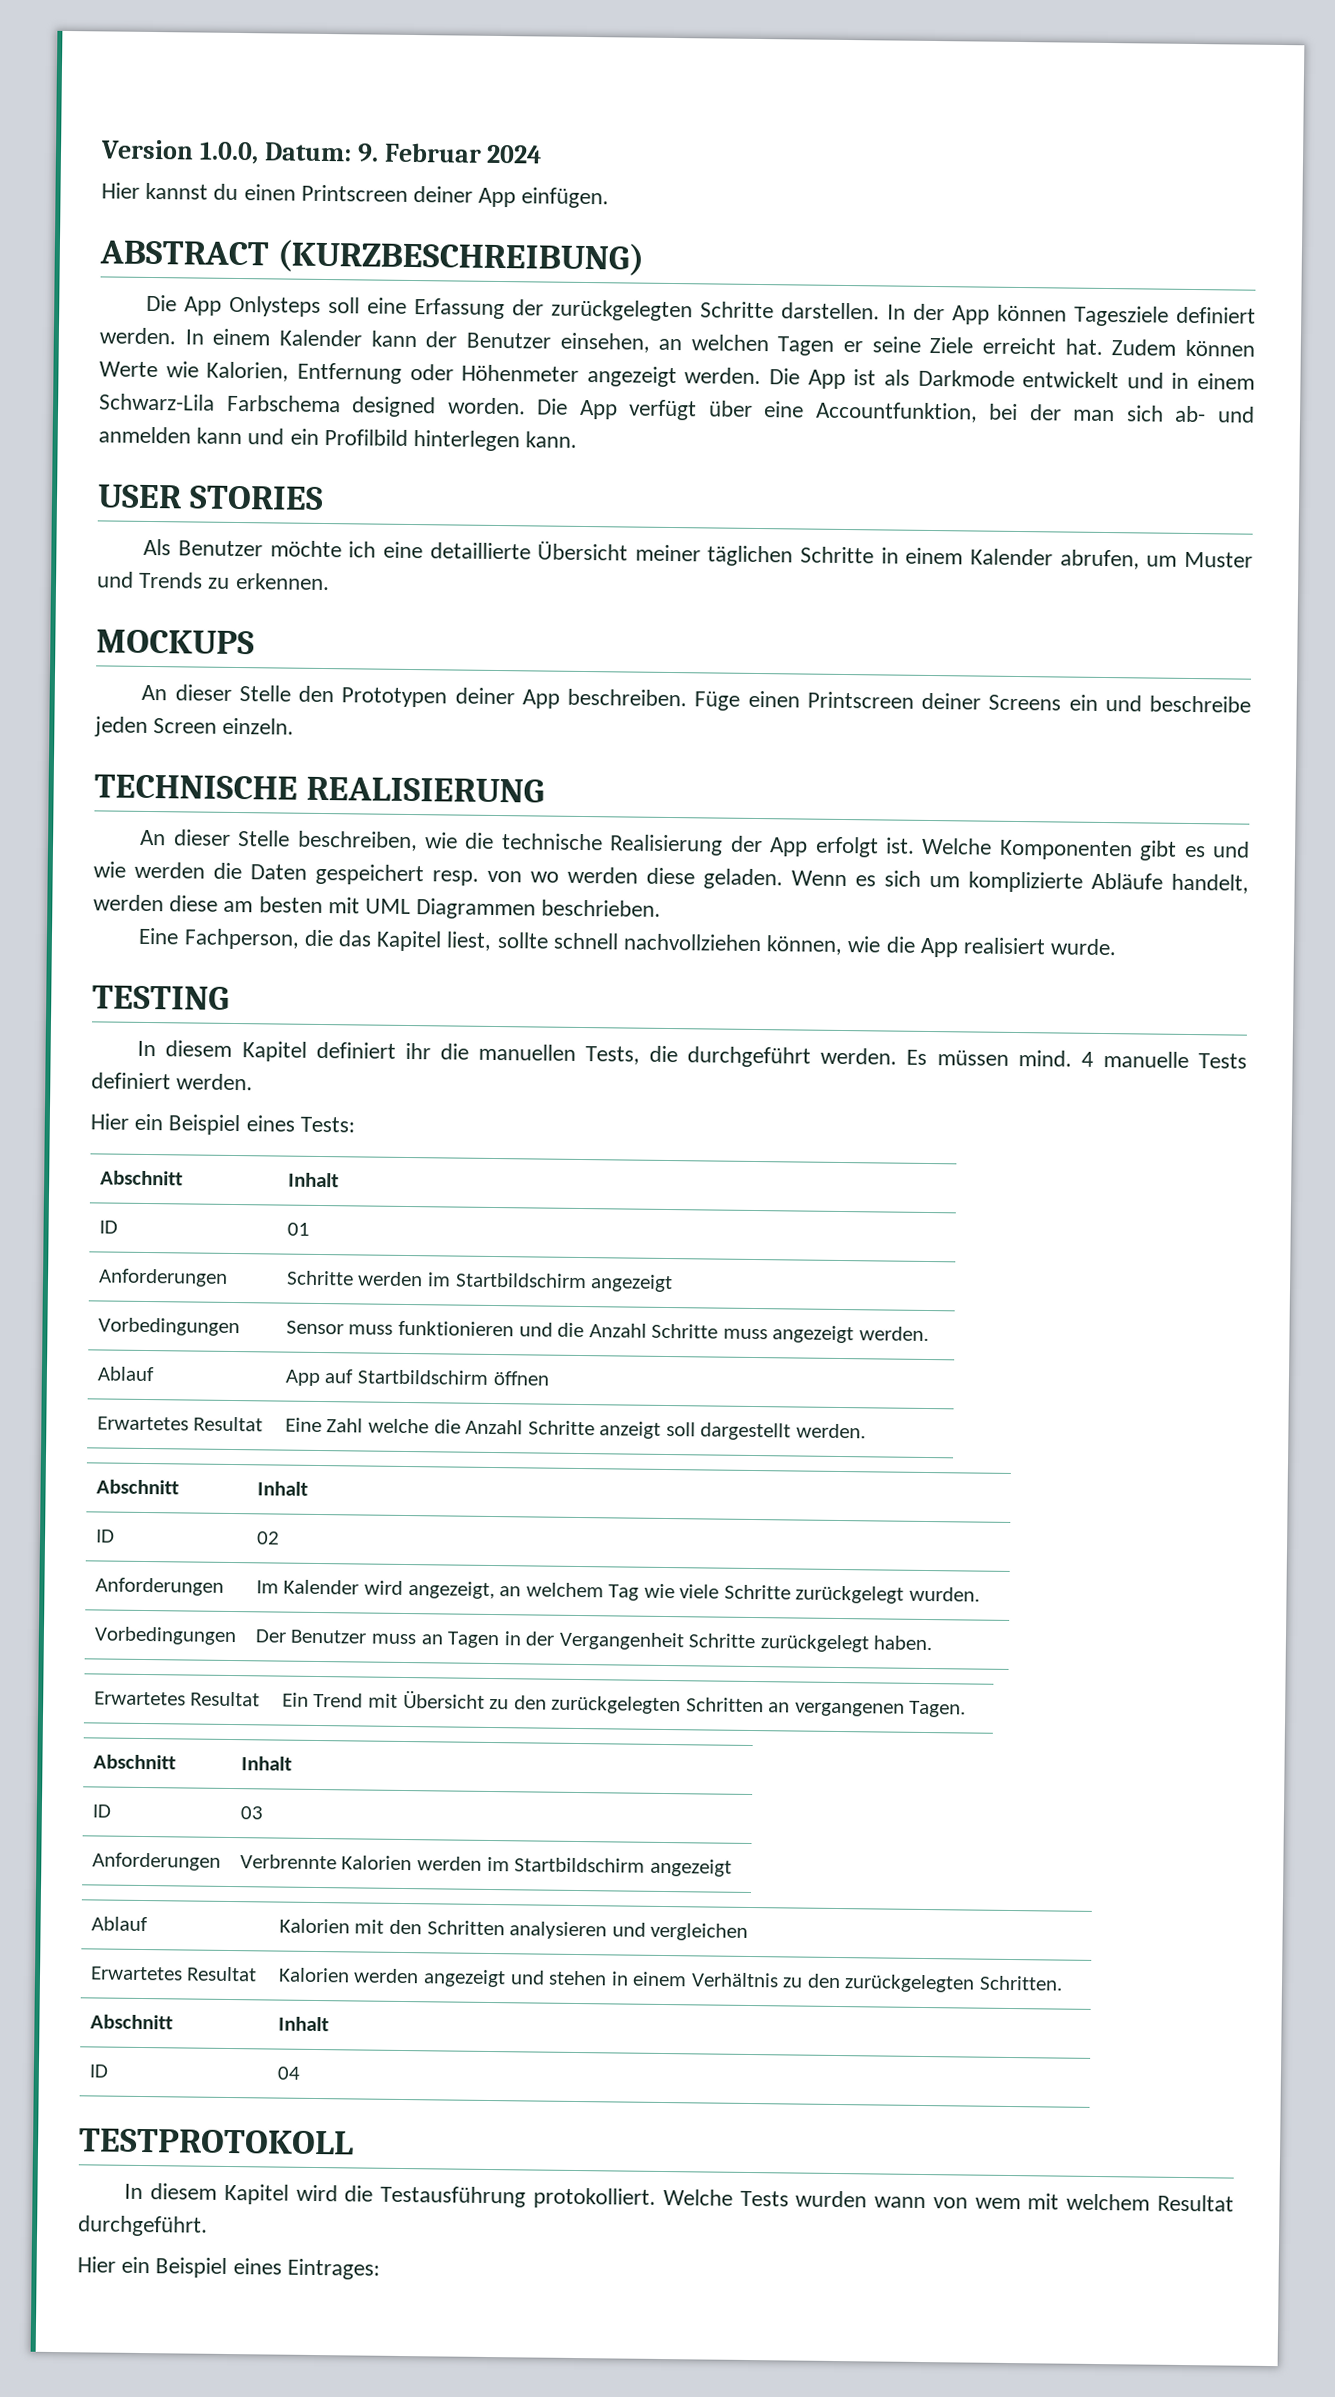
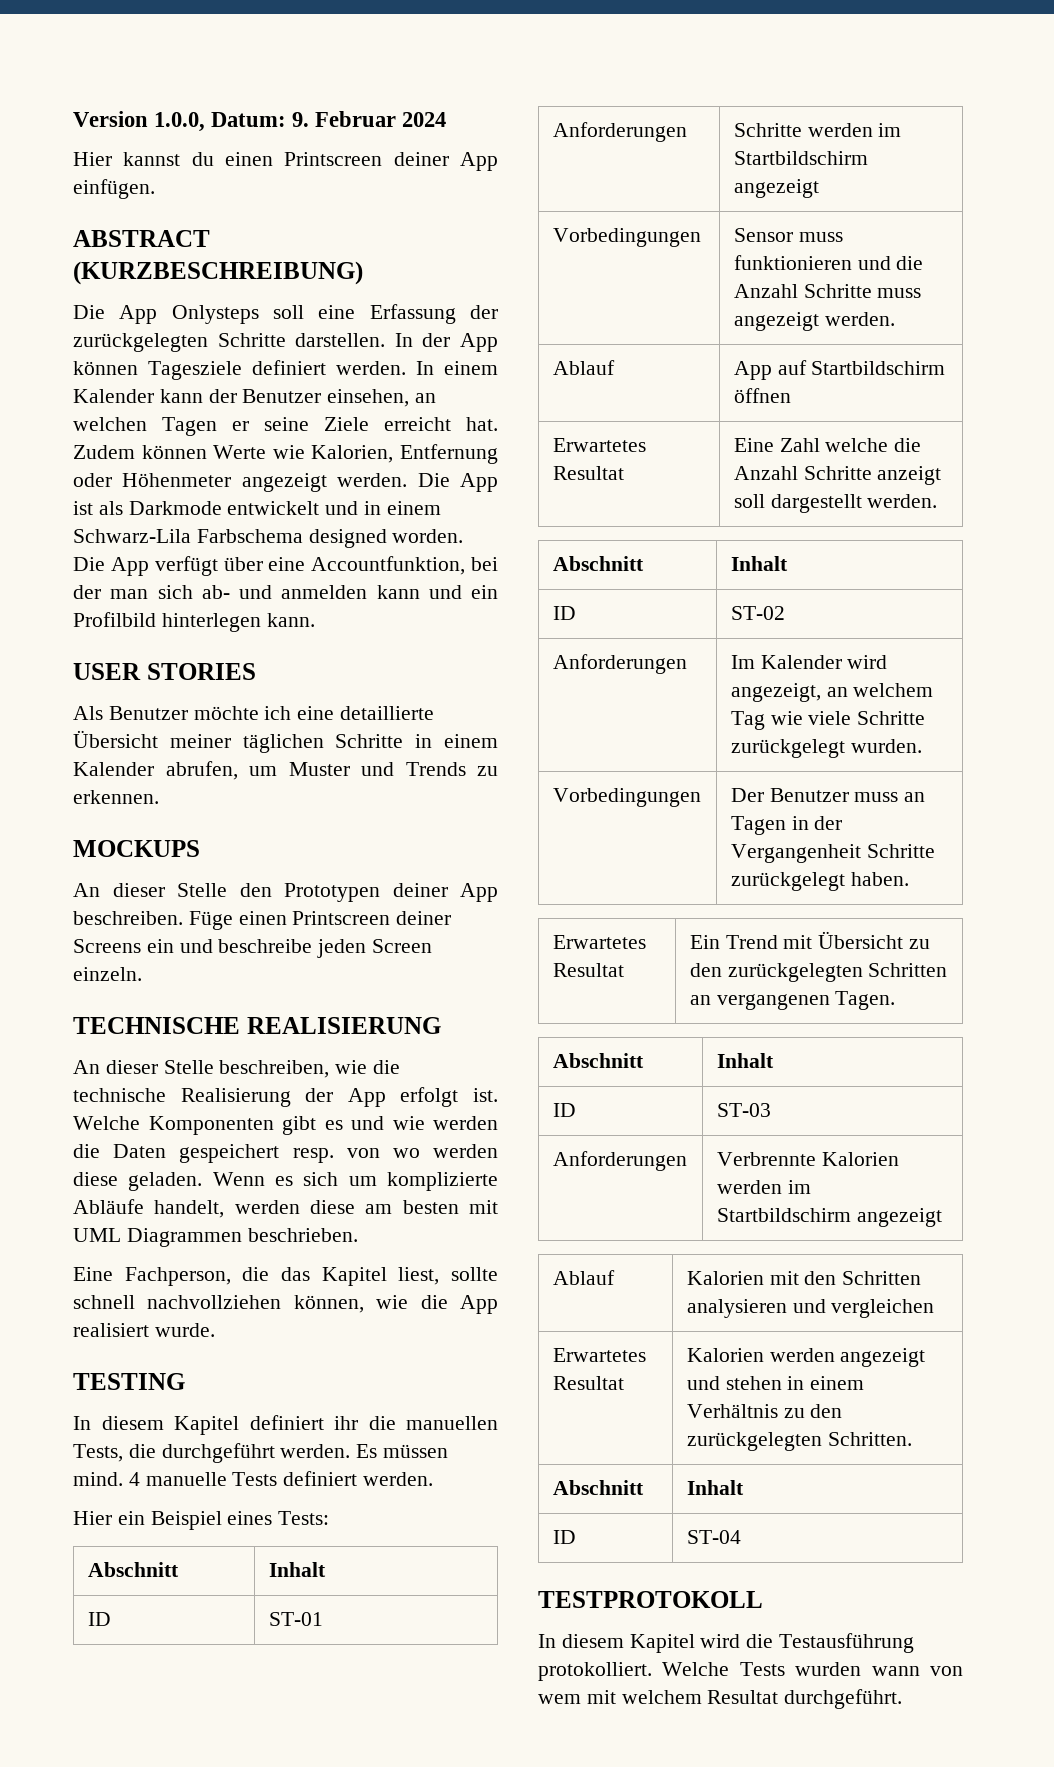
[286,1222,310,1236] 01 -> [268,1612,323,1626] ST-01
[255,1531,280,1545] 02 -> [730,606,785,620] ST-02
[239,1806,263,1820] 03 -> [716,1103,771,1117] ST-03
[276,2066,300,2080] 04 -> [686,1530,741,1544] ST-04
[77,2256,380,2280] // Hier ein Beispiel eines Eintrages: -> (903, 1699) none

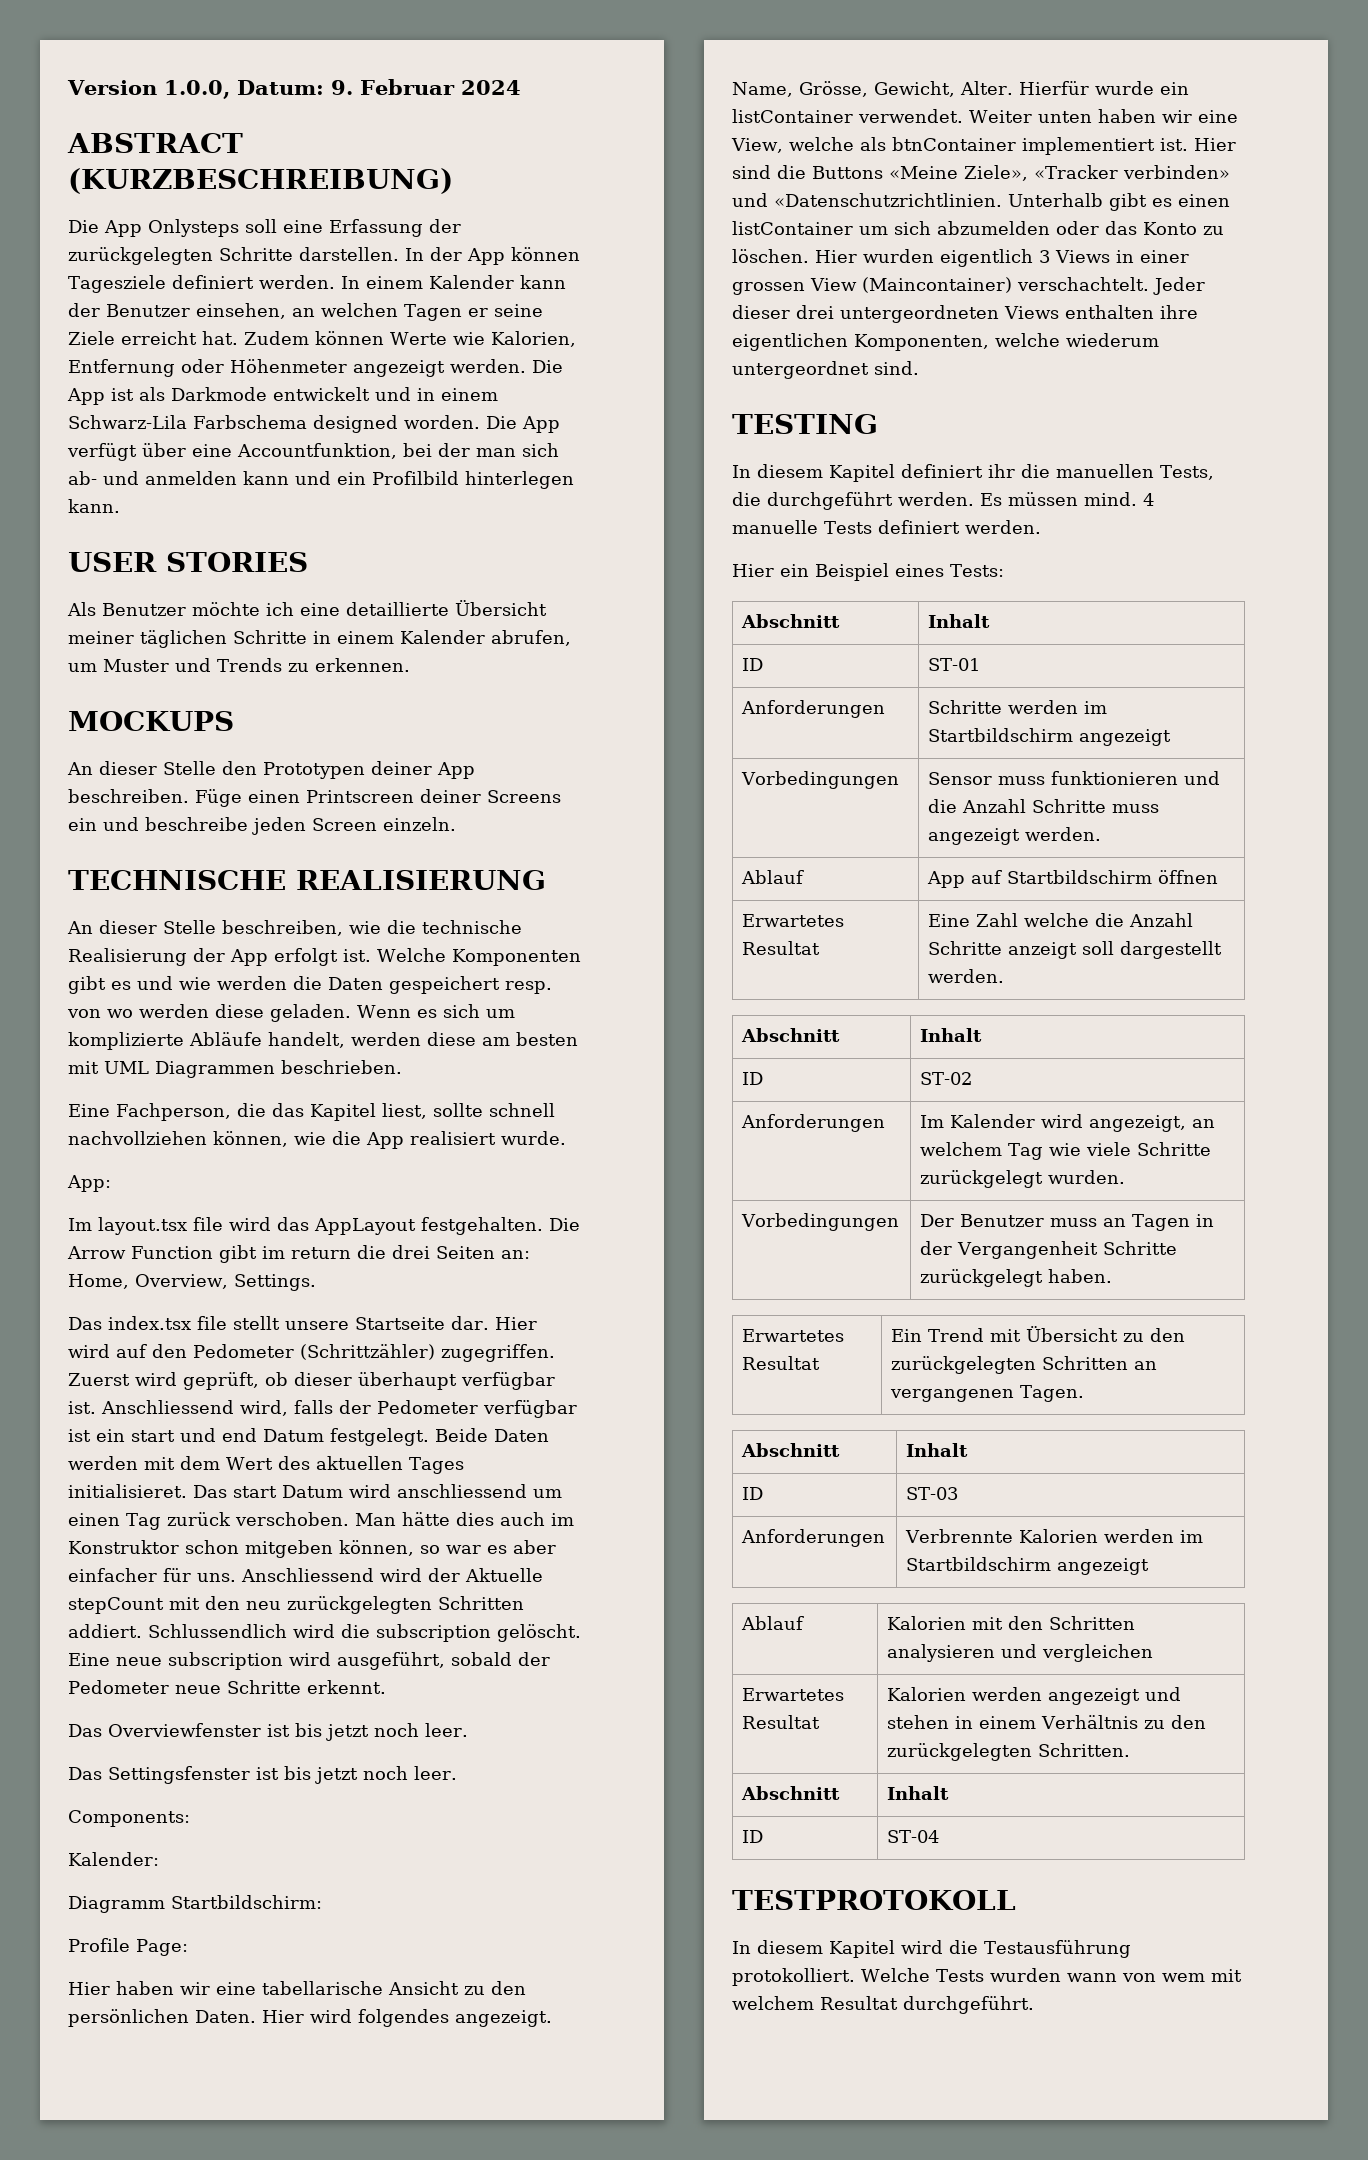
[73,152,498,171] [73,179,155,199] // Hier kannst du einen Printscreen deiner App einfügen. -> (521, 87) none
(215, 1330) none -> [67,1175,111,1192] [68,1217,580,1235] [67,1245,530,1263] [68,1274,316,1291] [68,1316,537,1330] [68,1344,555,1362] [68,1372,555,1390] [68,1400,577,1418] [68,1428,549,1446] [68,1456,464,1474] [68,1484,562,1498] [68,1512,574,1530] [68,1540,556,1558] [68,1568,543,1582] [68,1596,524,1614] [68,1624,581,1642] [68,1652,550,1670] [68,1680,386,1694] [68,1723,468,1741] [68,1766,457,1784] [68,1810,190,1827] [68,1852,159,1866] [68,1895,322,1913] [68,1938,188,1956] [68,1981,526,1995] [68,2009,552,2027] [732,81,1189,97] [732,109,1238,123] [731,137,1236,155] [732,165,1230,181] [732,193,1230,211] [732,221,1224,235] [732,249,1189,267] [732,277,1205,295] [732,305,1198,323] [732,333,1159,351] [732,361,919,379] // App: // Im layout.tsx file wird das AppLayout festgehalten. Die Arrow Function gibt im return die drei Seiten an: Home, Overview, Settings. // Das index.tsx file stellt unsere Startseite dar. Hier wird auf den Pedometer (Schrittzähler) zugegriffen. Zuerst wird geprüft, ob dieser überhaupt verfügbar ist. Anschliessend wird, falls der Pedometer verfügbar ist ein start und end Datum festgelegt. Beide Daten werden mit dem Wert des aktuellen Tages initialisieret. Das start Datum wird anschliessend um einen Tag zurück verschoben. Man hätte dies auch im Konstruktor schon mitgeben können, so war es aber einfacher für uns. Anschliessend wird der Aktuelle stepCount mit den neu zurückgelegten Schritten addiert. Schlussendlich wird die subscription gelöscht. Eine neue subscription wird ausgeführt, sobald der Pedometer neue Schritte erkennt. // Das Overviewfenster ist bis jetzt noch leer. // Das Settingsfenster ist bis jetzt noch leer. // Components: // Kalender: // Diagramm Startbildschirm: // Profile Page: // Hier haben wir eine tabellarische Ansicht zu den persönlichen Daten. Hier wird folgendes angezeigt. Name, Grösse, Gewicht, Alter. Hierfür wurde ein listContainer verwendet. Weiter unten haben wir eine View, welche als btnContainer implementiert ist. Hier sind die Buttons «Meine Ziele», «Tracker verbinden» und «Datenschutzrichtlinien. Unterhalb gibt es einen listContainer um sich abzumelden oder das Konto zu löschen. Hier wurden eigentlich 3 Views in einer grossen View (Maincontainer) verschachtelt. Jeder dieser drei untergeordneten Views enthalten ihre eigentlichen Komponenten, welche wiederum untergeordnet sind.

